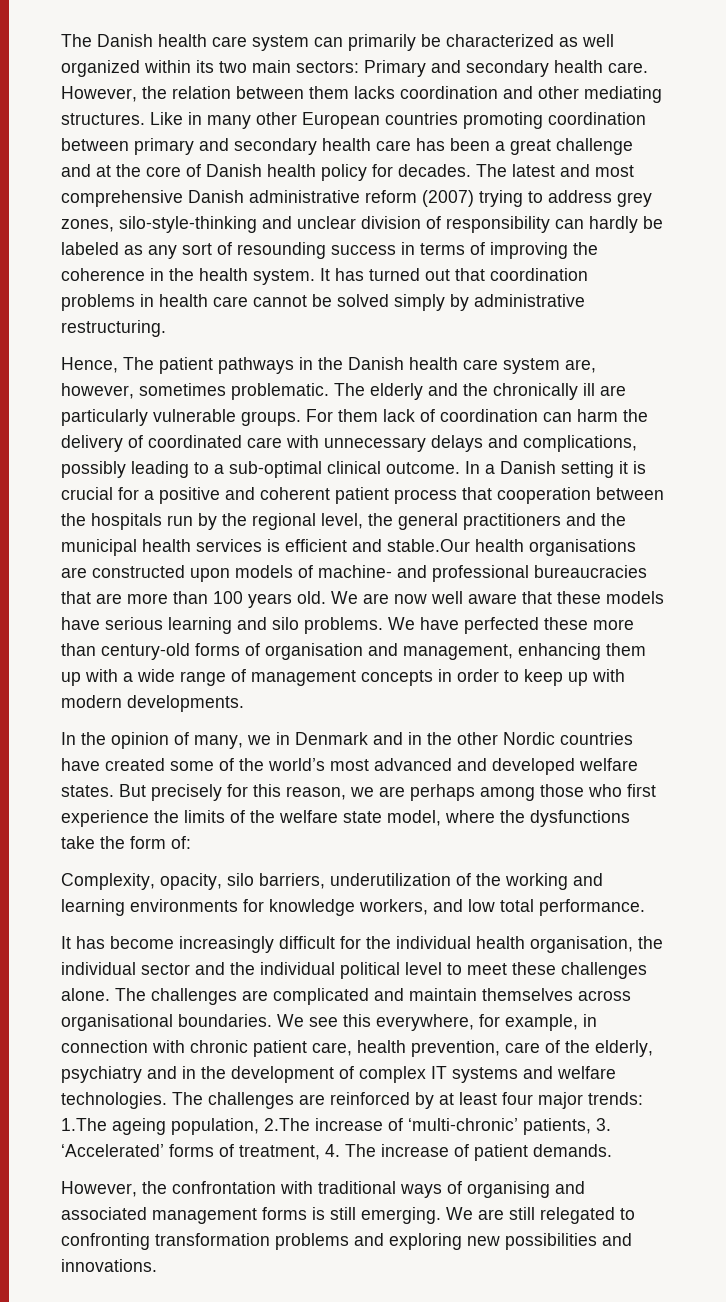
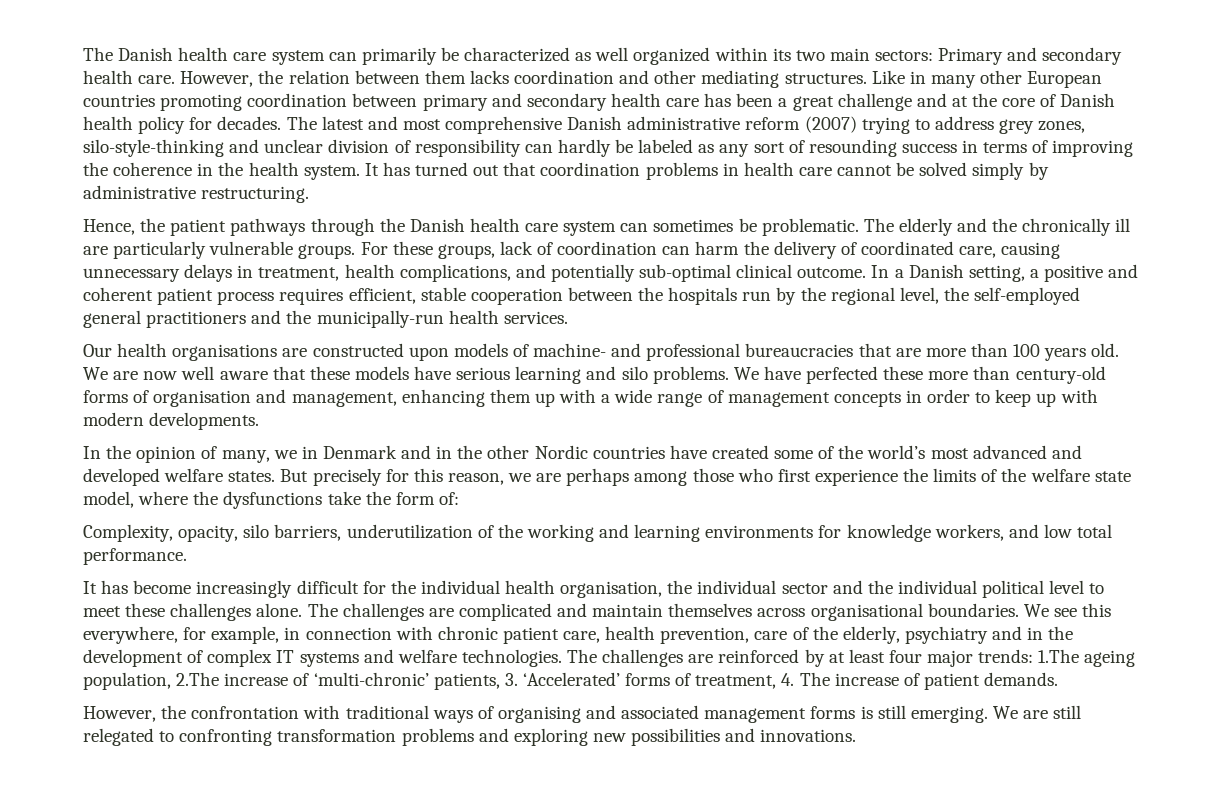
[123,357,154,370] The -> [140,218,166,232] the
[299,357,313,370] in -> [310,218,375,236] through
[565,359,596,373] [61,383,226,399] are, however, sometimes -> [620,218,757,232] can sometimes be
[338,409,378,422] them -> [392,241,495,259] these groups,
[247,435,637,452] [61,461,224,478] care with unnecessary delays and complications, possibly leading to a -> [959,242,1061,259] [83,264,635,282] care, causing unnecessary delays in treatment, health complications, and potentially
[561,461,646,478] [61,487,139,500] setting it is crucial for -> [968,265,1025,282] setting,
[462,487,492,500] that -> [279,287,466,305] requires efficient, stable
(393, 519) none -> [974,287,1081,305] self-employed
[61,539,470,556] municipal health services is efficient and stable.Our -> [316,310,568,328] [83,344,112,357] municipally-run health services. // Our

